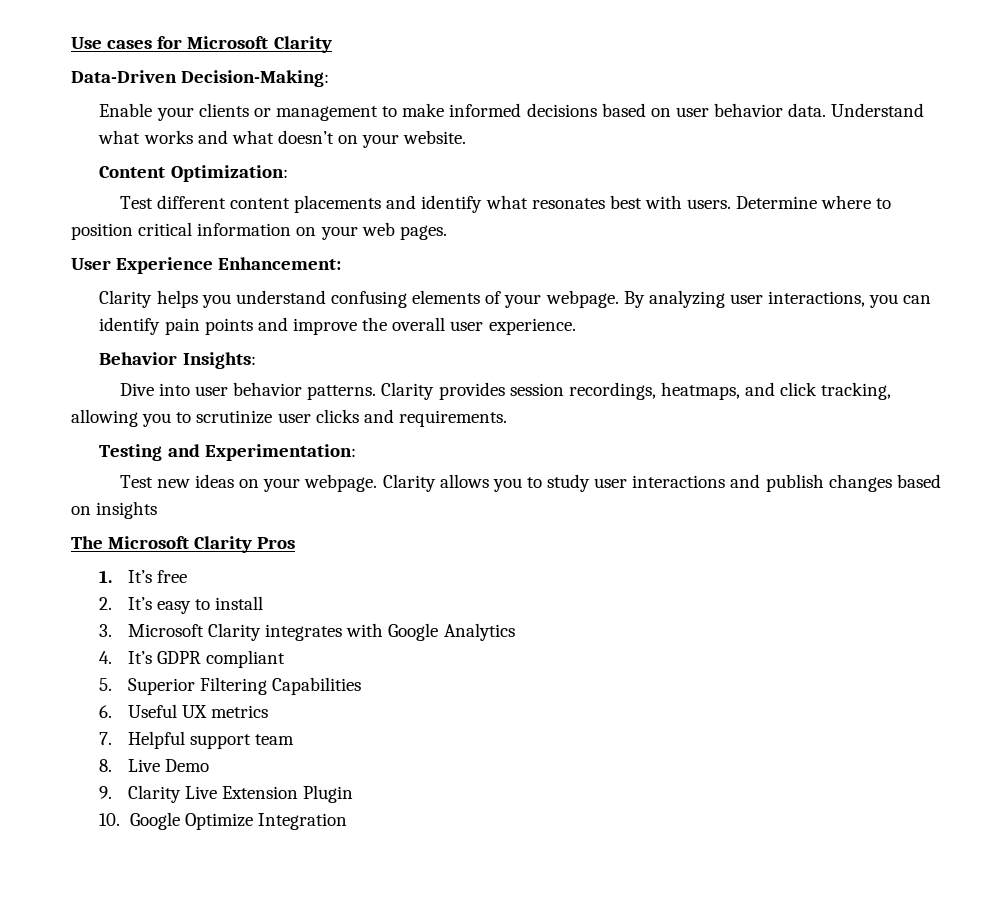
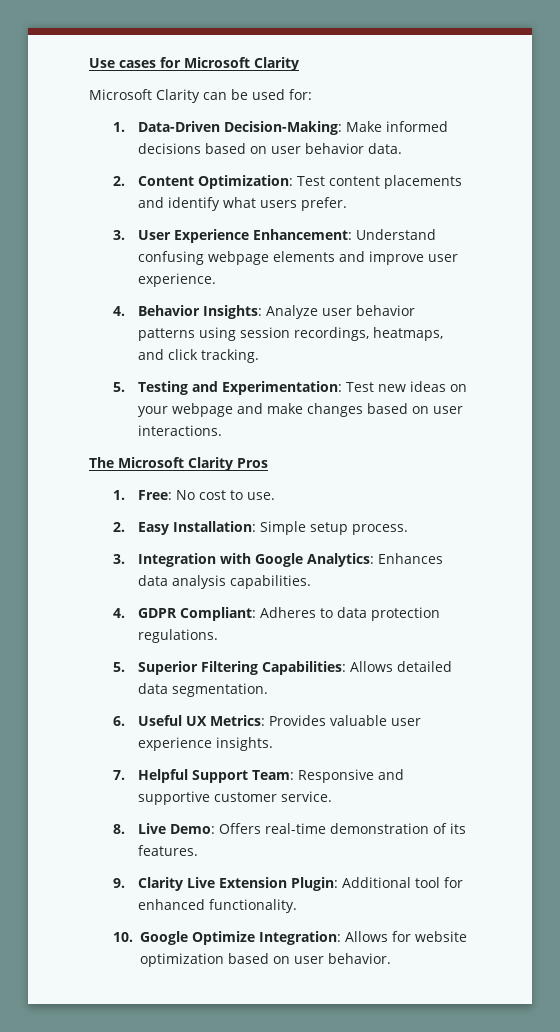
[71,70,330,87] [99,103,445,121] Data-Driven Decision-Making: // Enable your clients or management to make -> [89,89,312,103] [113,121,382,135] Microsoft Clarity can be used for: // 1. Data-Driven Decision-Making: Make
[831,103,925,117] [98,130,467,148] Understand what works and what doesn’t on your website. // -> [113,176,126,186] // 2.
[119,195,226,209] // Test different -> [296,176,325,186] Test
[531,195,892,209] [71,222,447,240] [71,257,342,274] [99,290,932,308] [99,317,446,335] resonates best with users. Determine where to position critical information on your web pages. // User Experience Enhancement: // Clarity helps you understand confusing elements of your webpage. By analyzing user interactions, you can identify pain points and improve the overall -> [259,197,347,211] [113,229,436,243] [137,251,424,265] users prefer. // 3. User Experience Enhancement: Understand confusing webpage elements and improve
(576, 326) none -> [113,306,126,316] 4.
[119,382,505,400] // Dive into user behavior patterns. Clarity provides -> [265,305,415,319] [137,327,236,341] Analyze user behavior patterns using
[821,382,892,400] [71,409,507,427] tracking, allowing you to scrutinize user clicks and requirements. // -> [200,349,259,363] [113,382,126,392] tracking. // 5.
(356, 452) // -> (342, 388) none
[304,474,824,492] webpage. Clarity allows you to study user interactions and publish -> [171,403,303,417] webpage and make
[96,501,158,519] insights -> [432,406,463,414] [137,425,222,436] user interactions.
[127,570,188,583] [99,596,264,614] [99,623,515,641] [99,650,286,668] [99,677,362,695] [99,704,269,718] [99,731,295,749] [99,759,210,772] [99,785,354,803] [99,812,348,830] It’s free // 2. It’s easy to install // 3. Microsoft Clarity integrates with Google Analytics // 4. It’s GDPR compliant // 5. Superior Filtering Capabilities // 6. Useful UX metrics // 7. Helpful support team // 8. Live Demo // 9. Clarity Live Extension Plugin // 10. Google Optimize Integration -> [137,490,275,500] [113,521,408,535] [113,553,443,567] [137,575,311,589] [113,607,440,621] [137,629,218,643] [113,661,452,675] [137,683,268,697] [113,715,421,726] [137,737,273,751] [113,769,404,783] [137,791,332,805] [113,823,466,834] [137,845,198,856] [113,877,463,891] [137,899,297,913] [113,931,468,945] [140,953,392,967] Free: No cost to use. // 2. Easy Installation: Simple setup process. // 3. Integration with Google Analytics: Enhances data analysis capabilities. // 4. GDPR Compliant: Adheres to data protection regulations. // 5. Superior Filtering Capabilities: Allows detailed data segmentation. // 6. Useful UX Metrics: Provides valuable user experience insights. // 7. Helpful Support Team: Responsive and supportive customer service. // 8. Live Demo: Offers real-time demonstration of its features. // 9. Clarity Live Extension Plugin: Additional tool for enhanced functionality. // 10. Google Optimize Integration: Allows for website optimization based on user behavior.

